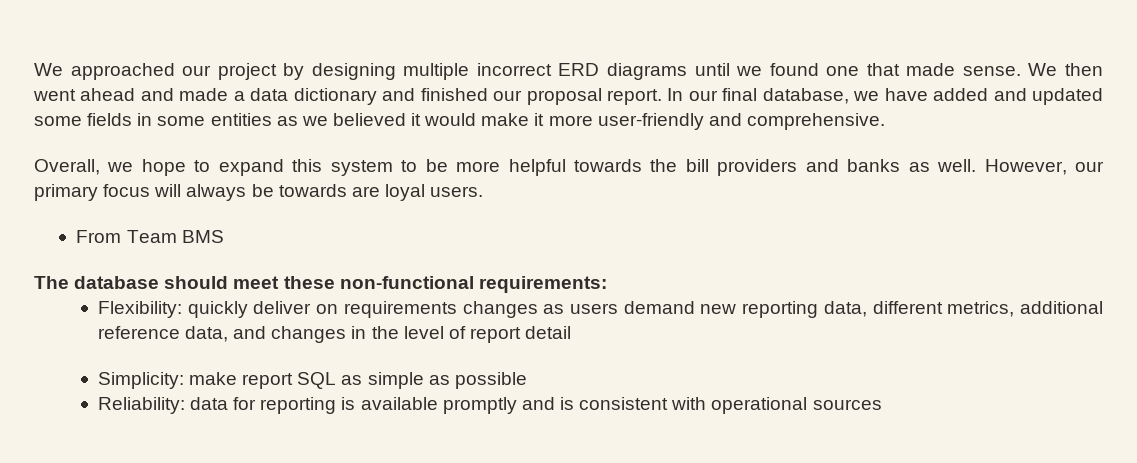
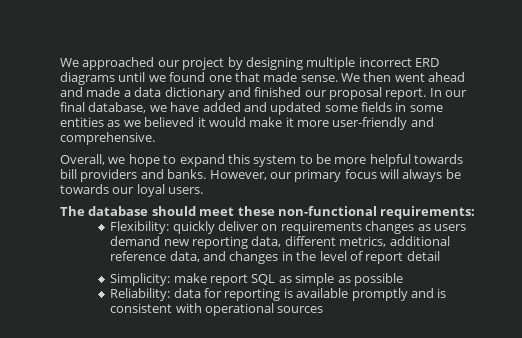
[650,159,678,172] the -> (464, 159) none
[847,159,977,172] banks as well. -> [167,169,207,179] banks.
[351,186,380,197] are -> [112,187,135,194] our
[76,230,224,243] // From Team BMS -> (204, 190) none

